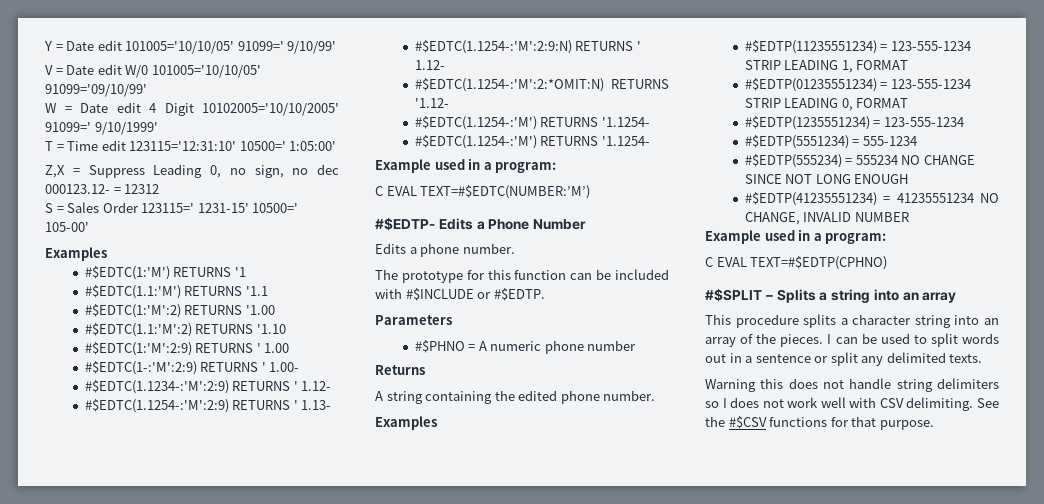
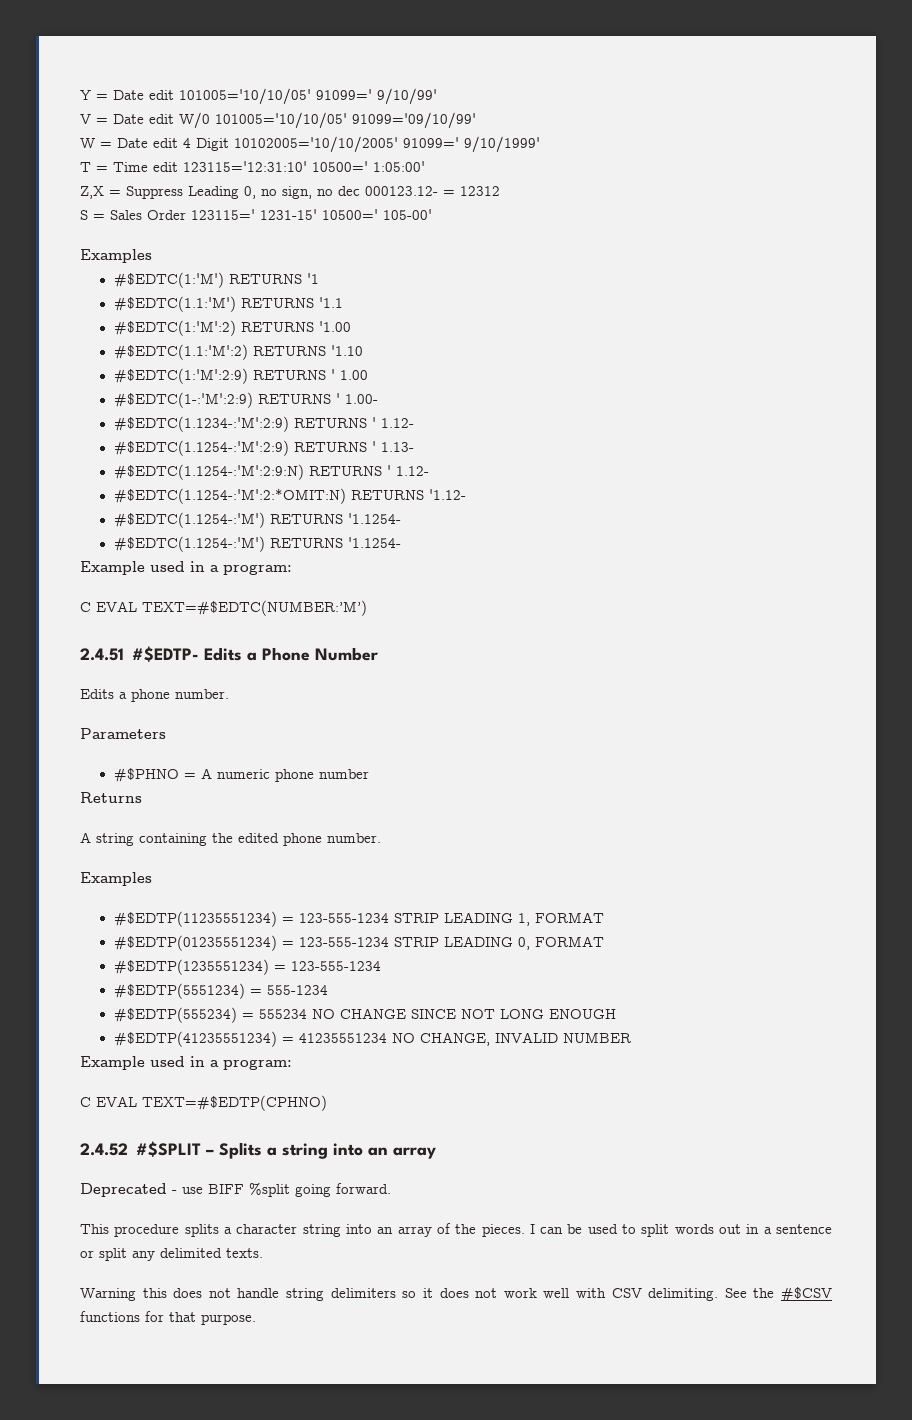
(591, 192) none -> [80,648,124,661] 2.4.51
[375,269,669,283] [375,288,545,301] // The prototype for this function can be included with #$INCLUDE or #$EDTP. -> (229, 694) none
(888, 263) none -> [80,1143,128,1156] 2.4.52
(957, 297) none -> [80,1182,391,1197] // Deprecated - use BIFF %split going forward.
[722,398,727,408] I -> [422,1288,433,1298] it

